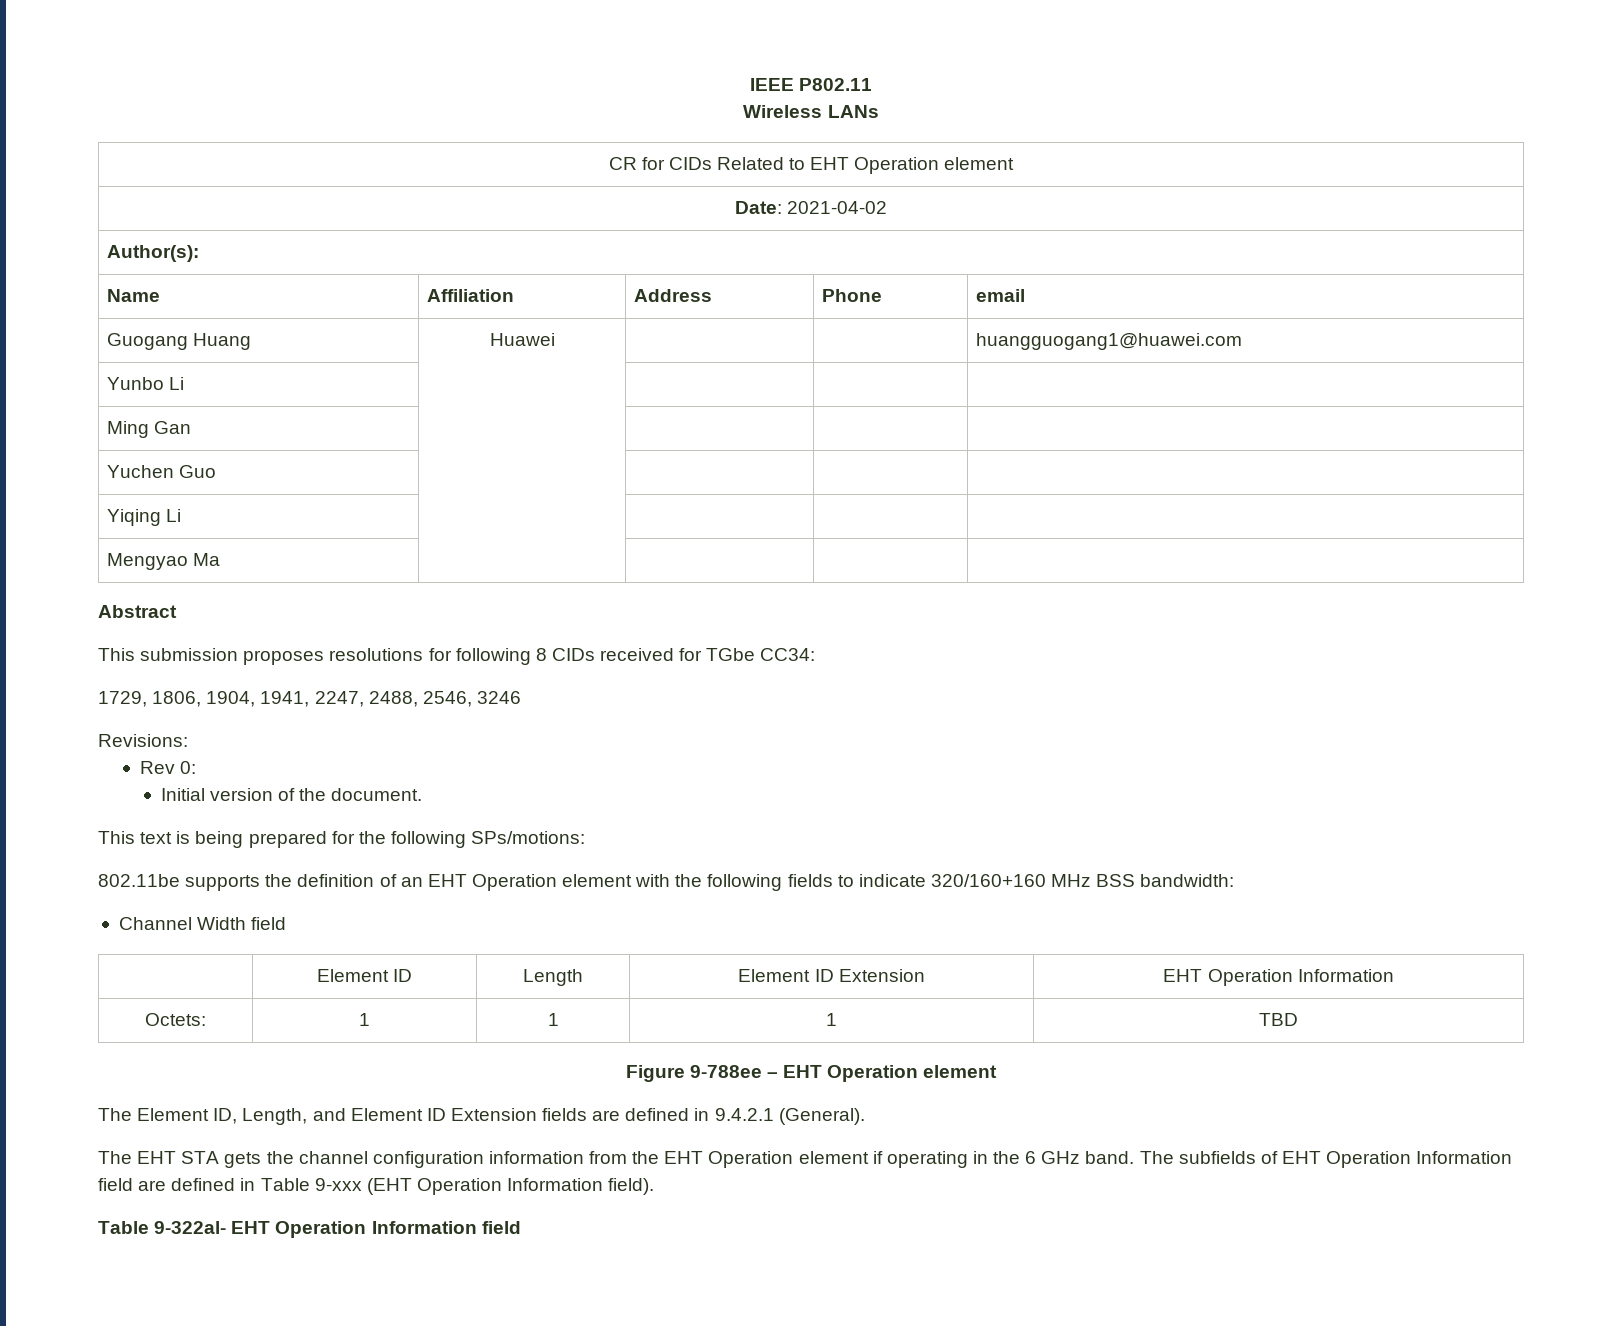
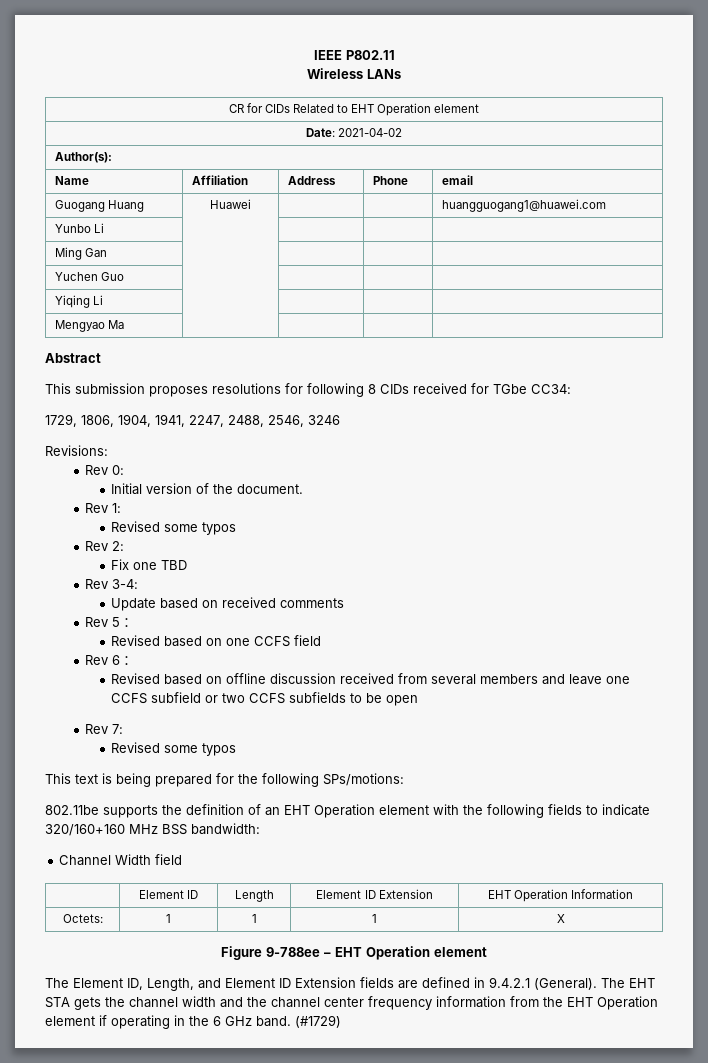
(423, 794) none -> [85,503,122,513] [111,521,237,535] [85,541,125,551] [111,559,188,570] [85,579,139,589] [111,597,345,611] [85,617,134,627] [111,635,322,647] [85,655,134,665] [111,673,631,685] [111,692,419,706] [85,724,124,734] [111,742,237,756] // Rev 1: // Revised some typos // Rev 2: // Fix one TBD // Rev 3-4: // Update based on received comments // Rev 5： // Revised based on one CCFS field // Rev 6： // Revised based on offline discussion received from several members and leave one CCFS subfield or two CCFS subfields to be open // Rev 7: // Revised some typos
[1259,1013,1298,1026] TBD -> [556,914,565,923] X
(865, 1116) // -> (597, 984) none
[372,1151,484,1168] configuration -> [182,996,432,1010] width and the channel center frequency
[1139,1151,1513,1168] [98,1178,655,1195] [98,1221,521,1238] The subfields of EHT Operation Information field are defined in Table 9-xxx (EHT Operation Information field). // Table 9-322al- EHT Operation Information field -> [295,1015,341,1028] (#1729)

